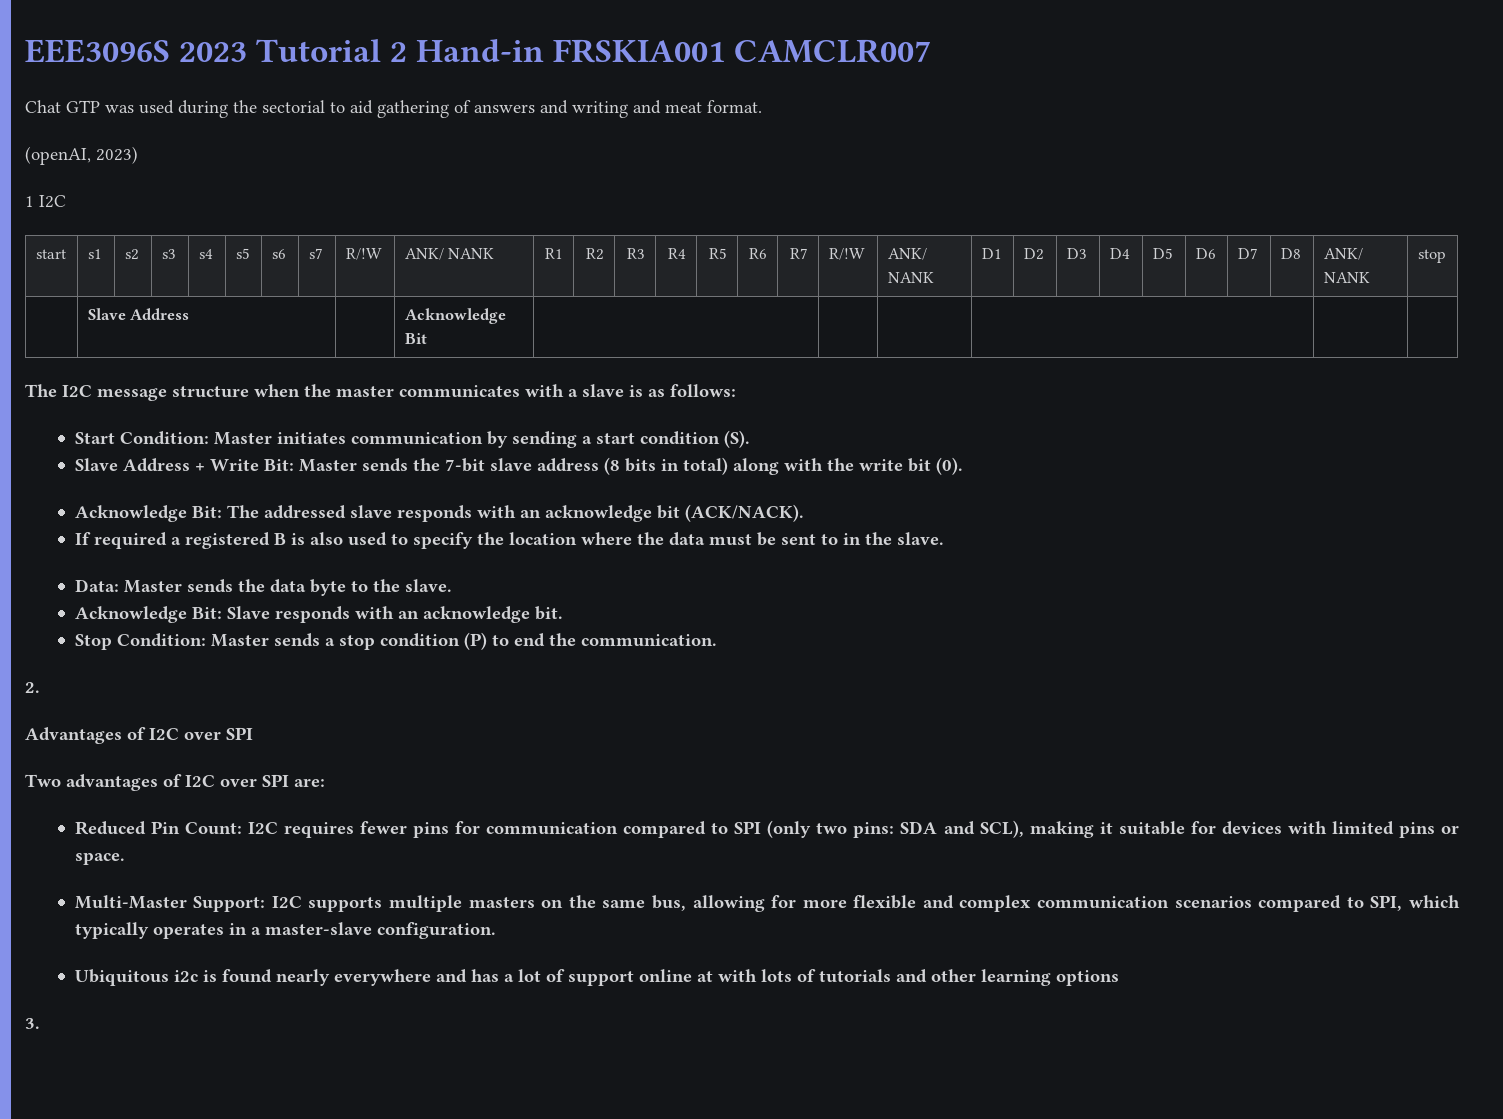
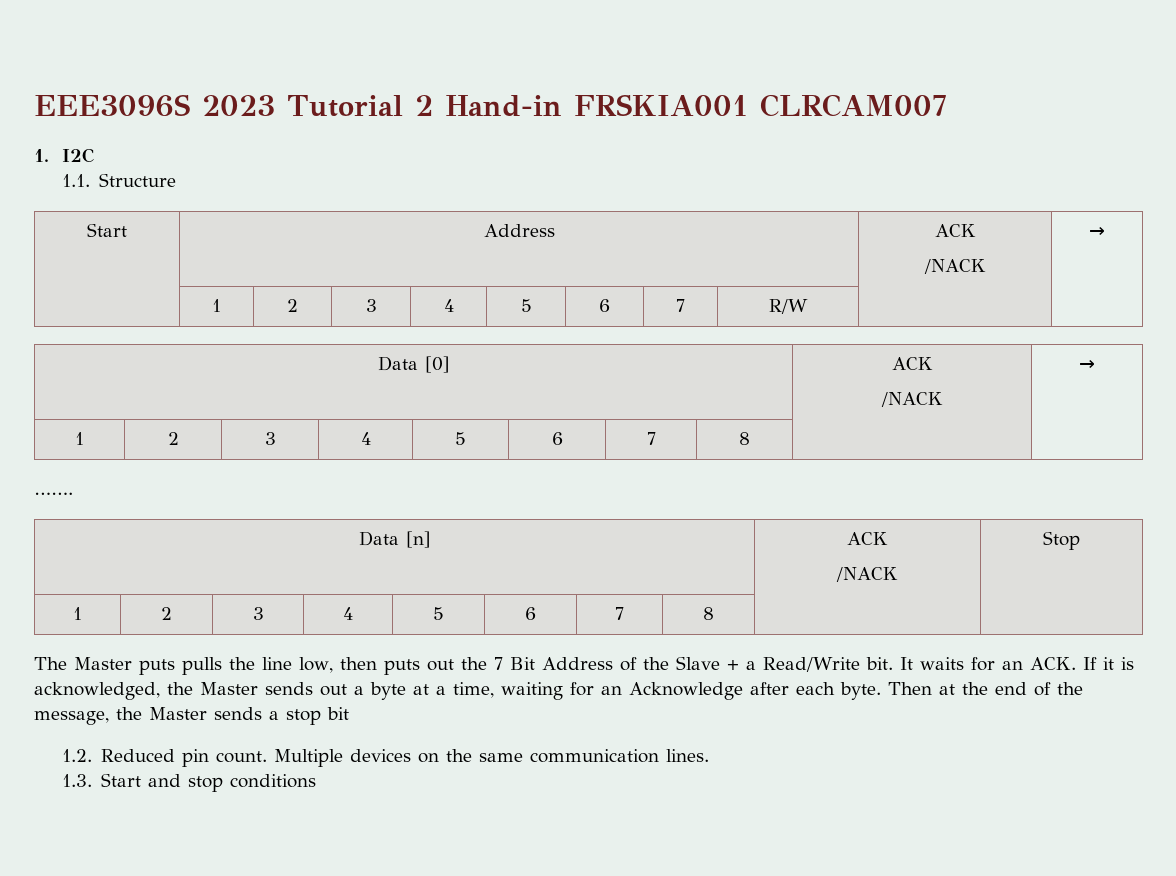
[734,39,932,63] [25,100,762,118] [25,146,138,165] [25,195,66,208] [35,249,66,259] [87,249,102,259] [124,249,139,260] [161,249,176,259] [198,249,213,259] [235,248,250,259] [271,249,286,259] [308,248,323,259] [345,248,382,260] [404,248,495,260] [545,248,564,259] [586,248,605,260] [627,248,646,259] [668,248,687,259] [709,248,728,259] [749,248,768,259] [790,248,809,259] [828,248,865,260] [887,248,927,260] [887,272,934,283] [981,248,1002,259] [1023,248,1044,260] [1066,248,1087,259] [1109,248,1130,259] [1152,248,1173,259] [1195,248,1216,259] [1237,248,1258,259] [1280,248,1301,259] [1323,248,1363,260] [1323,272,1370,283] [1417,249,1446,263] [87,308,190,320] [404,308,506,324] [404,333,427,344] [25,384,736,401] [74,430,750,448] [74,457,963,475] [74,504,804,522] [74,532,944,549] [74,579,452,596] [74,606,563,623] [74,632,717,650] [25,682,40,693] [25,727,253,744] [25,774,325,791] [74,820,1459,838] [74,852,125,865] [74,895,1460,912] [74,922,496,939] [74,969,1119,986] [25,1018,40,1029] CAMCLR007 // Chat GTP was used during the sectorial to aid gathering of answers and writing and meat format. // (openAI, 2023) // 1 I2C // start | s1 | s2 | s3 | s4 | s5 | s6 | s7 | R/!W | ANK/ NANK | R1 | R2 | R3 | R4 | R5 | R6 | R7 | R/!W | ANK/ NANK | D1 | D2 | D3 | D4 | D5 | D6 | D7 | D8 | ANK/ NANK | stop // | Slave Address | | Acknowledge Bit | | | | | | // The I2C message structure when the master communicates with a slave is as follows: // Start Condition: Master initiates communication by sending a start condition (S). // Slave Address + Write Bit: Master sends the 7-bit slave address (8 bits in total) along with the write bit (0). // Acknowledge Bit: The addressed slave responds with an acknowledge bit (ACK/NACK). // If required a registered B is also used to specify the location where the data must be sent to in the slave. // Data: Master sends the data byte to the slave. // Acknowledge Bit: Slave responds with an acknowledge bit. // Stop Condition: Master sends a stop condition (P) to end the communication. // 2. // Advantages of I2C over SPI // Two advantages of I2C over SPI are: // Reduced Pin Count: I2C requires fewer pins for communication compared to SPI (only two pins: SDA and SCL), making it suitable for devices with limited pins or space. // Multi-Master Support: I2C supports multiple masters on the same bus, allowing for more flexible and complex communication scenarios compared to SPI, which typically operates in a master-slave configuration. // Ubiquitous i2c is found nearly everywhere and has a lot of support online at with lots of tutorials and other learning options // 3. -> [759,94,947,117] [34,148,94,163] [61,173,177,187] [87,223,127,237] [483,224,555,237] [934,224,976,237] [923,259,986,274] [1089,227,1105,237] [212,299,221,312] [287,299,298,312] [365,299,377,312] [443,299,454,312] [520,299,532,312] [599,299,610,312] [676,299,685,312] [769,299,808,314] [377,356,450,373] [891,357,933,370] [880,392,943,407] [1079,360,1095,370] [75,432,84,445] [167,432,179,445] [264,432,276,445] [360,432,371,445] [455,432,466,445] [551,432,563,445] [646,432,656,445] [739,432,750,445] [34,492,73,495] [358,531,431,548] [847,532,888,545] [836,567,898,582] [1043,531,1080,550] [73,607,82,620] [161,607,172,620] [252,607,264,620] [343,607,353,620] [433,607,444,620] [525,607,536,620] [615,607,624,620] [703,607,714,620] [34,656,1134,675] [34,682,1083,700] [34,707,349,725] [61,749,710,767] [61,773,317,792] CLRCAM007 // 1. I2C // 1.1. Structure // Start | Address | ACK // /NACK | → // | 1 | 2 | 3 | 4 | 5 | 6 | 7 | R/W | | // Data [0] | ACK // /NACK | → // 1 | 2 | 3 | 4 | 5 | 6 | 7 | 8 | | // ……. // Data [n] | ACK // /NACK | Stop // 1 | 2 | 3 | 4 | 5 | 6 | 7 | 8 | | // The Master puts pulls the line low, then puts out the 7 Bit Address of the Slave + a Read/Write bit. It waits for an ACK. If it is acknowledged, the Master sends out a byte at a time, waiting for an Acknowledge after each byte. Then at the end of the message, the Master sends a stop bit // 1.2. Reduced pin count. Multiple devices on the same communication lines. // 1.3. Start and stop conditions

